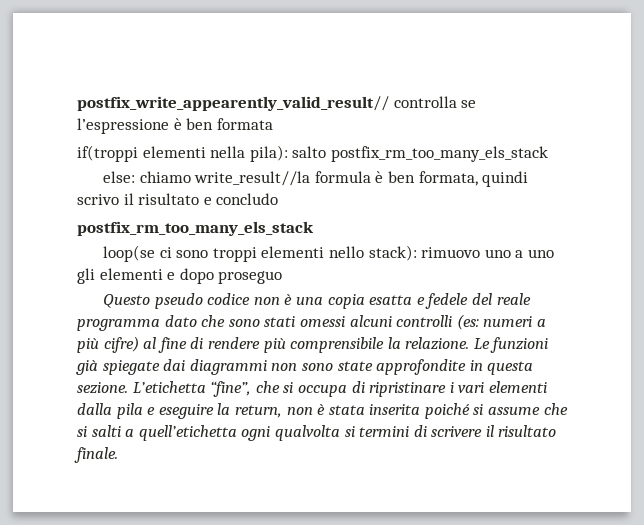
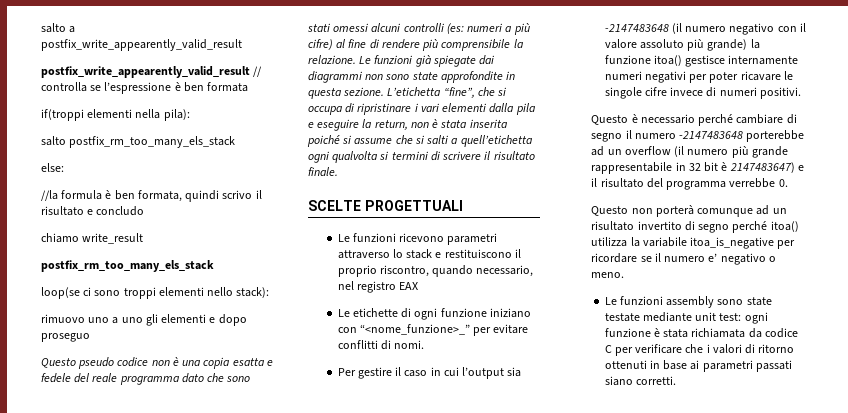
[77,96,389,111] postfix_write_appearently_valid_result// -> [41,23,76,33] [41,39,242,51] [41,66,263,78] salto a postfix_write_appearently_valid_result // postfix_write_appearently_valid_result //
(288, 153) none -> (190, 115) //
[139,171,311,186] chiamo write_result//la -> [41,190,58,201] // //la
(279, 199) none -> [41,233,144,244] // chiamo write_result
(417, 253) none -> (270, 292) //
(118, 455) none -> [308,200,463,211] [337,233,498,245] [337,249,521,259] [337,265,534,277] [337,281,419,293] [337,308,531,320] [337,324,529,336] [337,340,425,350] [337,367,522,379] [604,23,806,35] [604,39,760,51] [604,55,799,67] [604,71,793,83] [604,87,801,99] [591,114,797,126] [591,130,805,142] [591,146,788,158] [591,162,804,174] [591,178,788,190] [591,205,787,217] [591,221,799,233] [591,237,796,249] [591,253,776,265] [591,272,625,278] [604,296,772,308] [604,312,768,324] [604,328,798,338] [604,344,795,356] [604,360,792,372] [604,376,676,386] // SCELTE PROGETTUALI // Le funzioni ricevono parametri attraverso lo stack e restituiscono il proprio riscontro, quando necessario, nel registro EAX // Le etichette di ogni funzione iniziano con “<nome_funzione>_” per evitare conflitti di nomi. // Per gestire il caso in cui l’output sia -2147483648 (il numero negativo con il valore assoluto più grande) la funzione itoa() gestisce internamente numeri negativi per poter ricavare le singole cifre invece di numeri positivi. // Questo è necessario perché cambiare di segno il numero -2147483648 porterebbe ad un overflow (il numero più grande rappresentabile in 32 bit è 2147483647) e il risultato del programma verrebbe 0. // Questo non porterà comunque ad un risultato invertito di segno perché itoa() utilizza la variabile itoa_is_negative per ricordare se il numero e’ negativo o meno. // Le funzioni assembly sono state testate mediante unit test: ogni funzione è stata richiamata da codice C per verificare che i valori di ritorno ottenuti in base ai parametri passati siano corretti.

